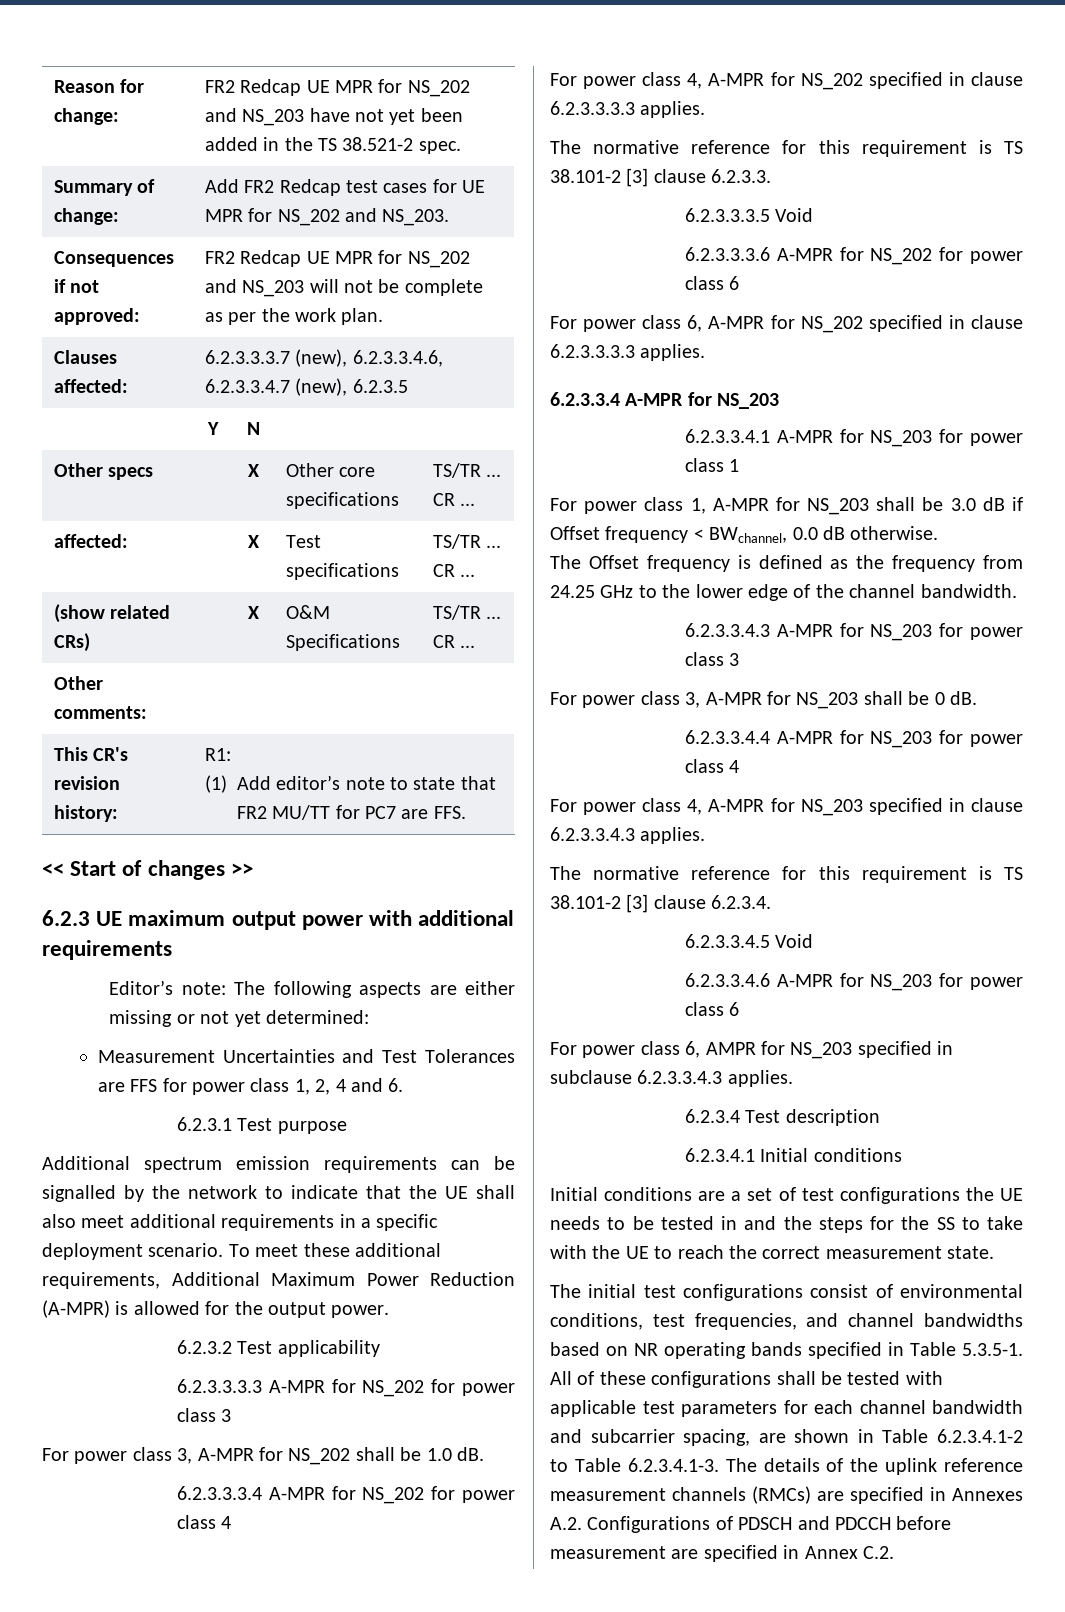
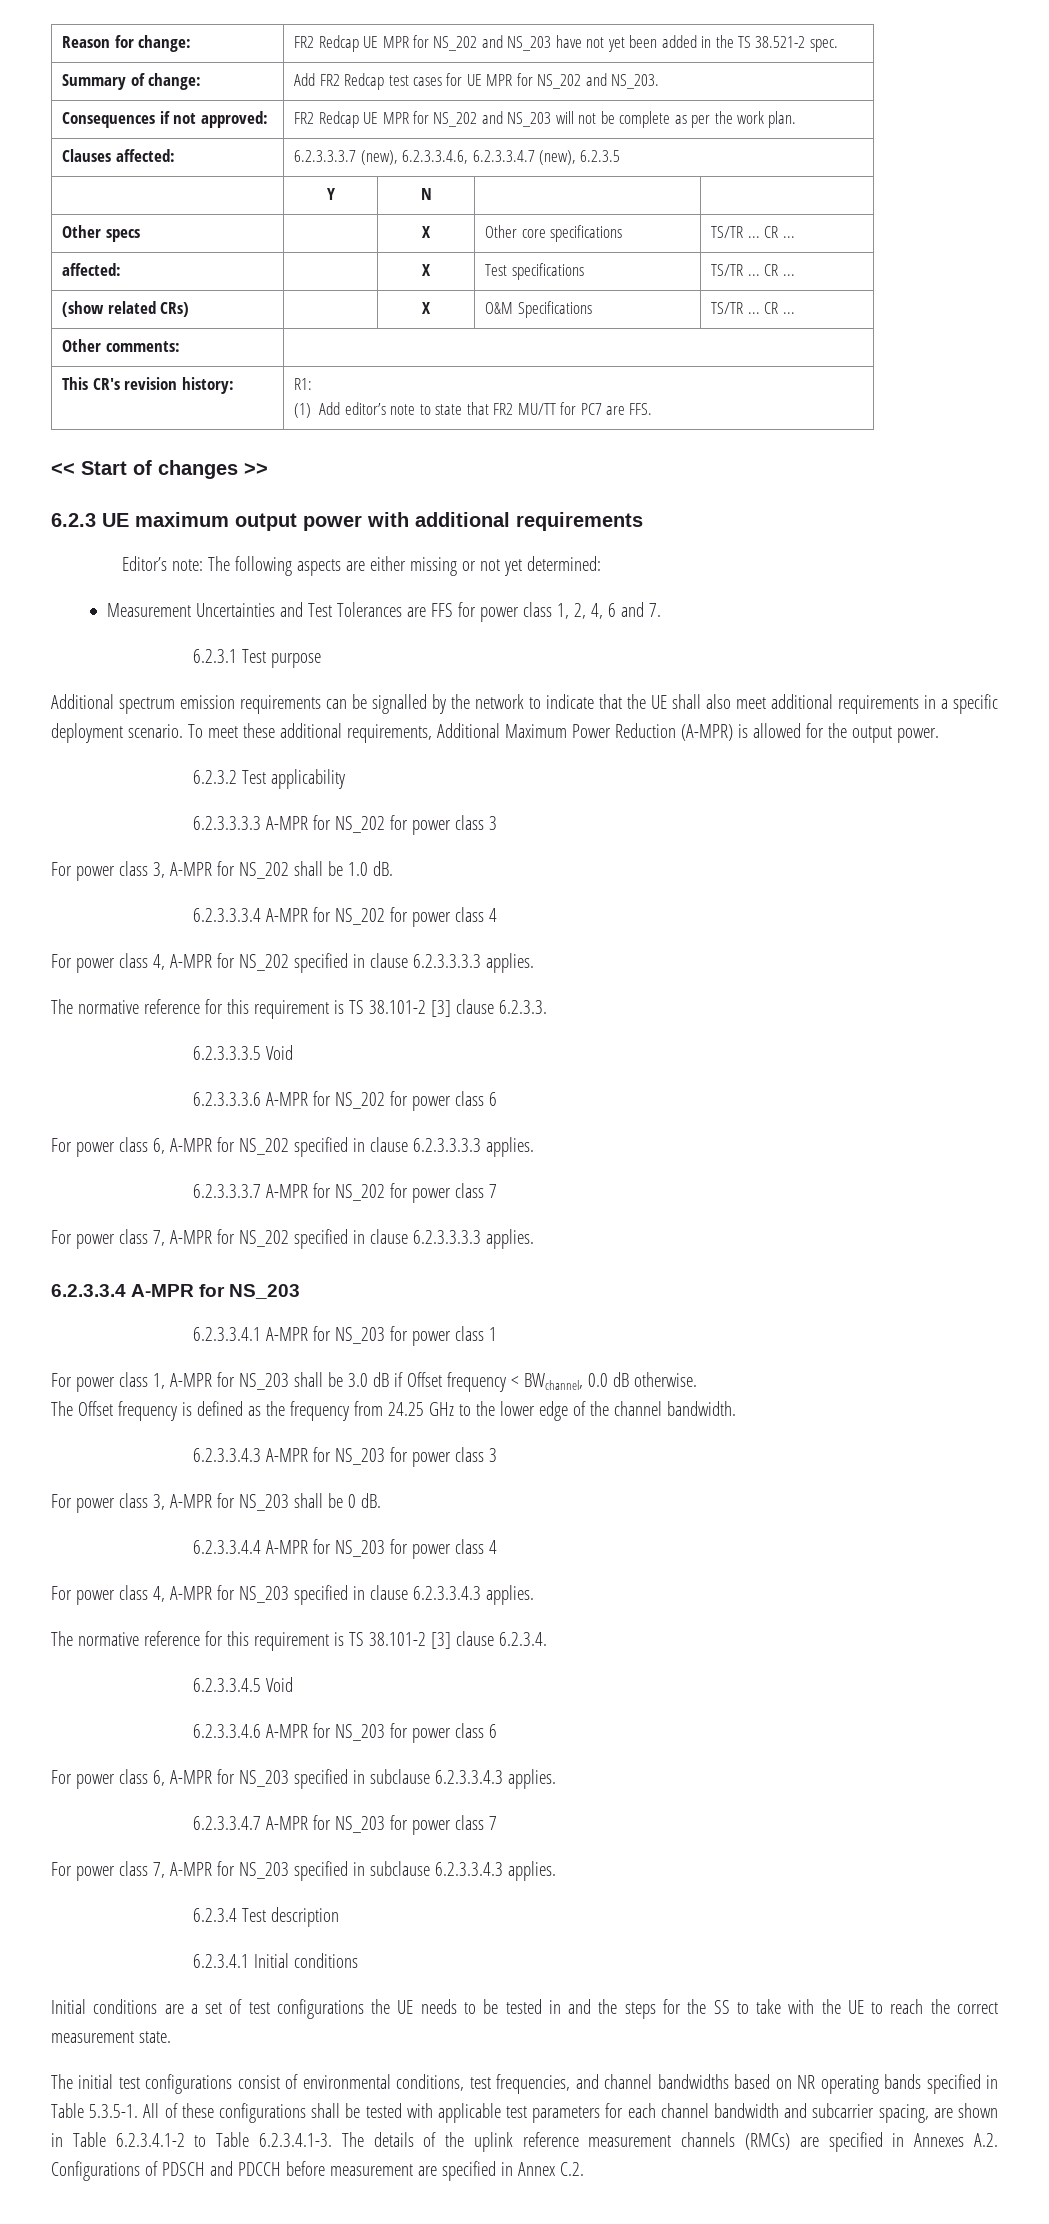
[335,1078,404,1092] 4 and 6. -> [590,602,661,619] 4, 6 and 7.
(706, 352) none -> [193,1183,498,1203] [51,1229,534,1249] // 6.2.3.3.3.7 A-MPR for NS_202 for power class 7 // For power class 7, A-MPR for NS_202 specified in clause 6.2.3.3.3.3 applies.
[705,1042,756,1055] AMPR -> [169,1769,556,1789] [193,1815,498,1835] [51,1861,212,1881] A-MPR for NS_203 specified in subclause 6.2.3.3.4.3 applies. // 6.2.3.3.4.7 A-MPR for NS_203 for power class 7 // For power class 7, A-MPR

